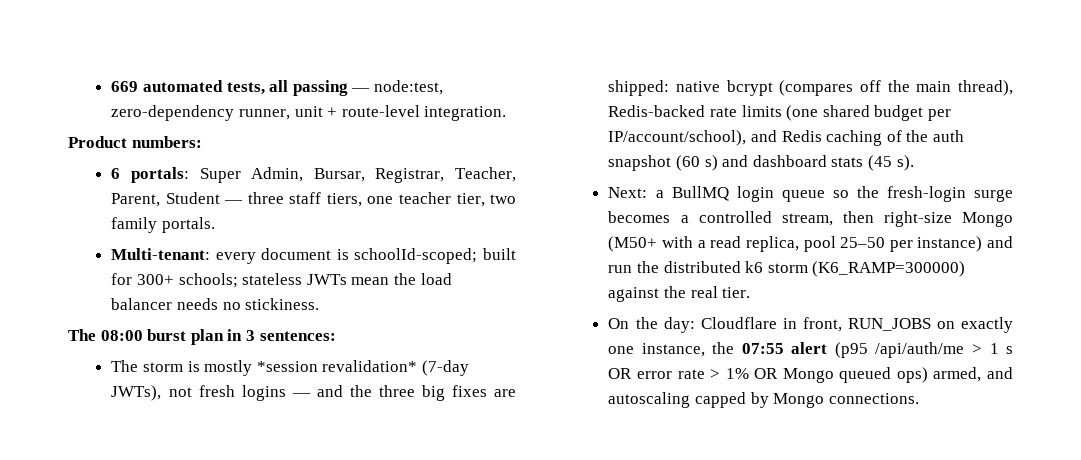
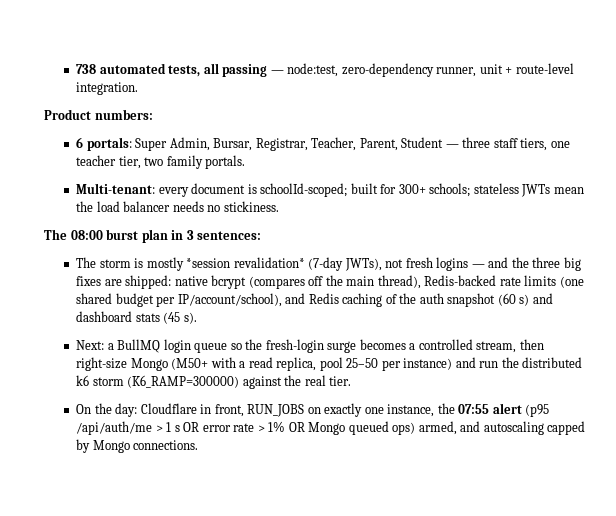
[111,81,139,92] 669 -> [76,64,97,74] 738

